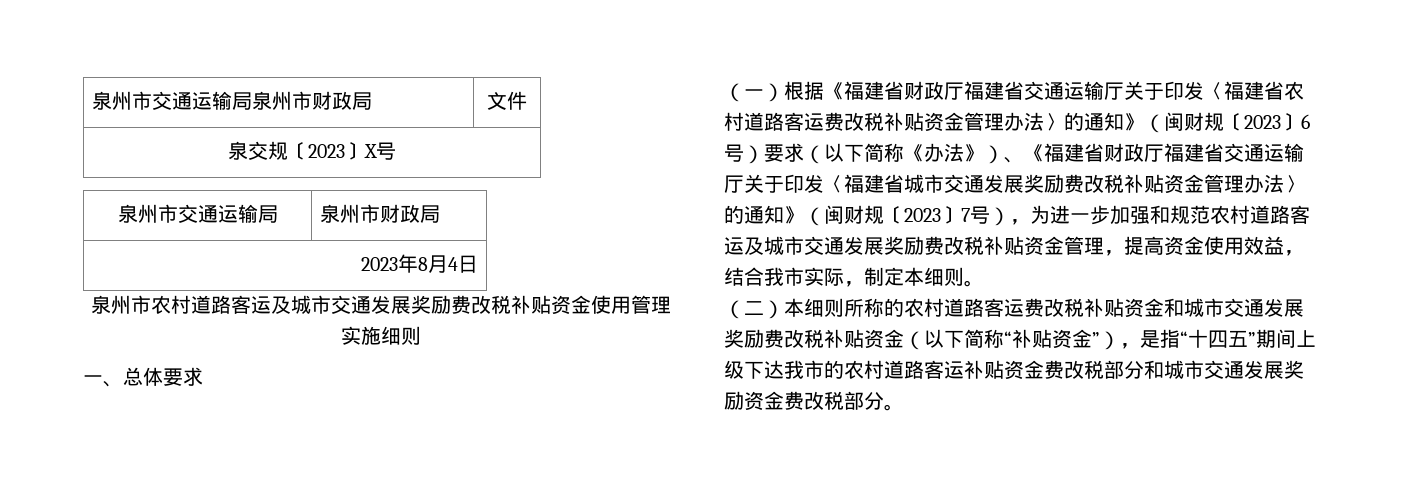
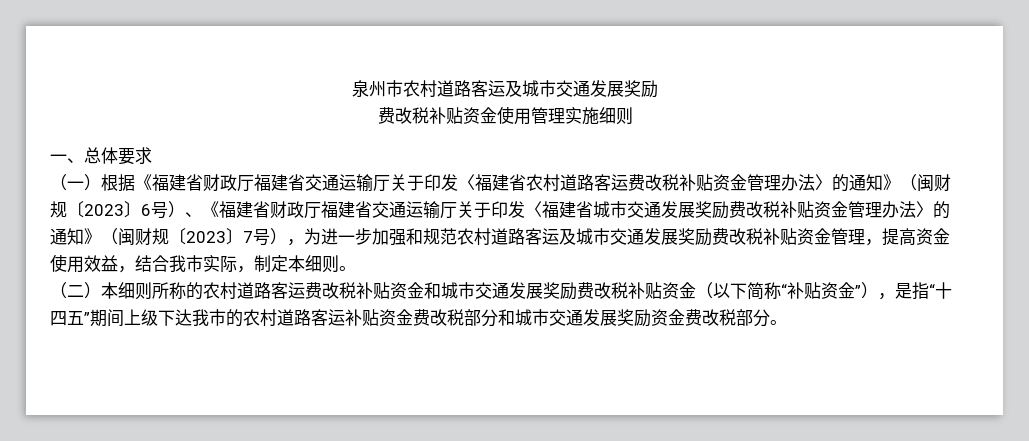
[92,91,373,111] [487,91,527,110] [228,141,397,160] [117,204,278,224] [320,204,441,224] [360,254,478,273] [90,295,451,315] 泉州市交通运输局泉州市财政局 | 文件 // 泉交规〔2023〕X号 // 泉州市交通运输局 | 泉州市财政局 // 2023年8月4日 // 泉州市农村道路客运及城市交通发展奖励 -> [352,80,658,98] 泉州市农村道路客运及城市交通发展奖励 //
[764,143,1004,164] 要求（以下简称《办法》） -> (185, 209) none

